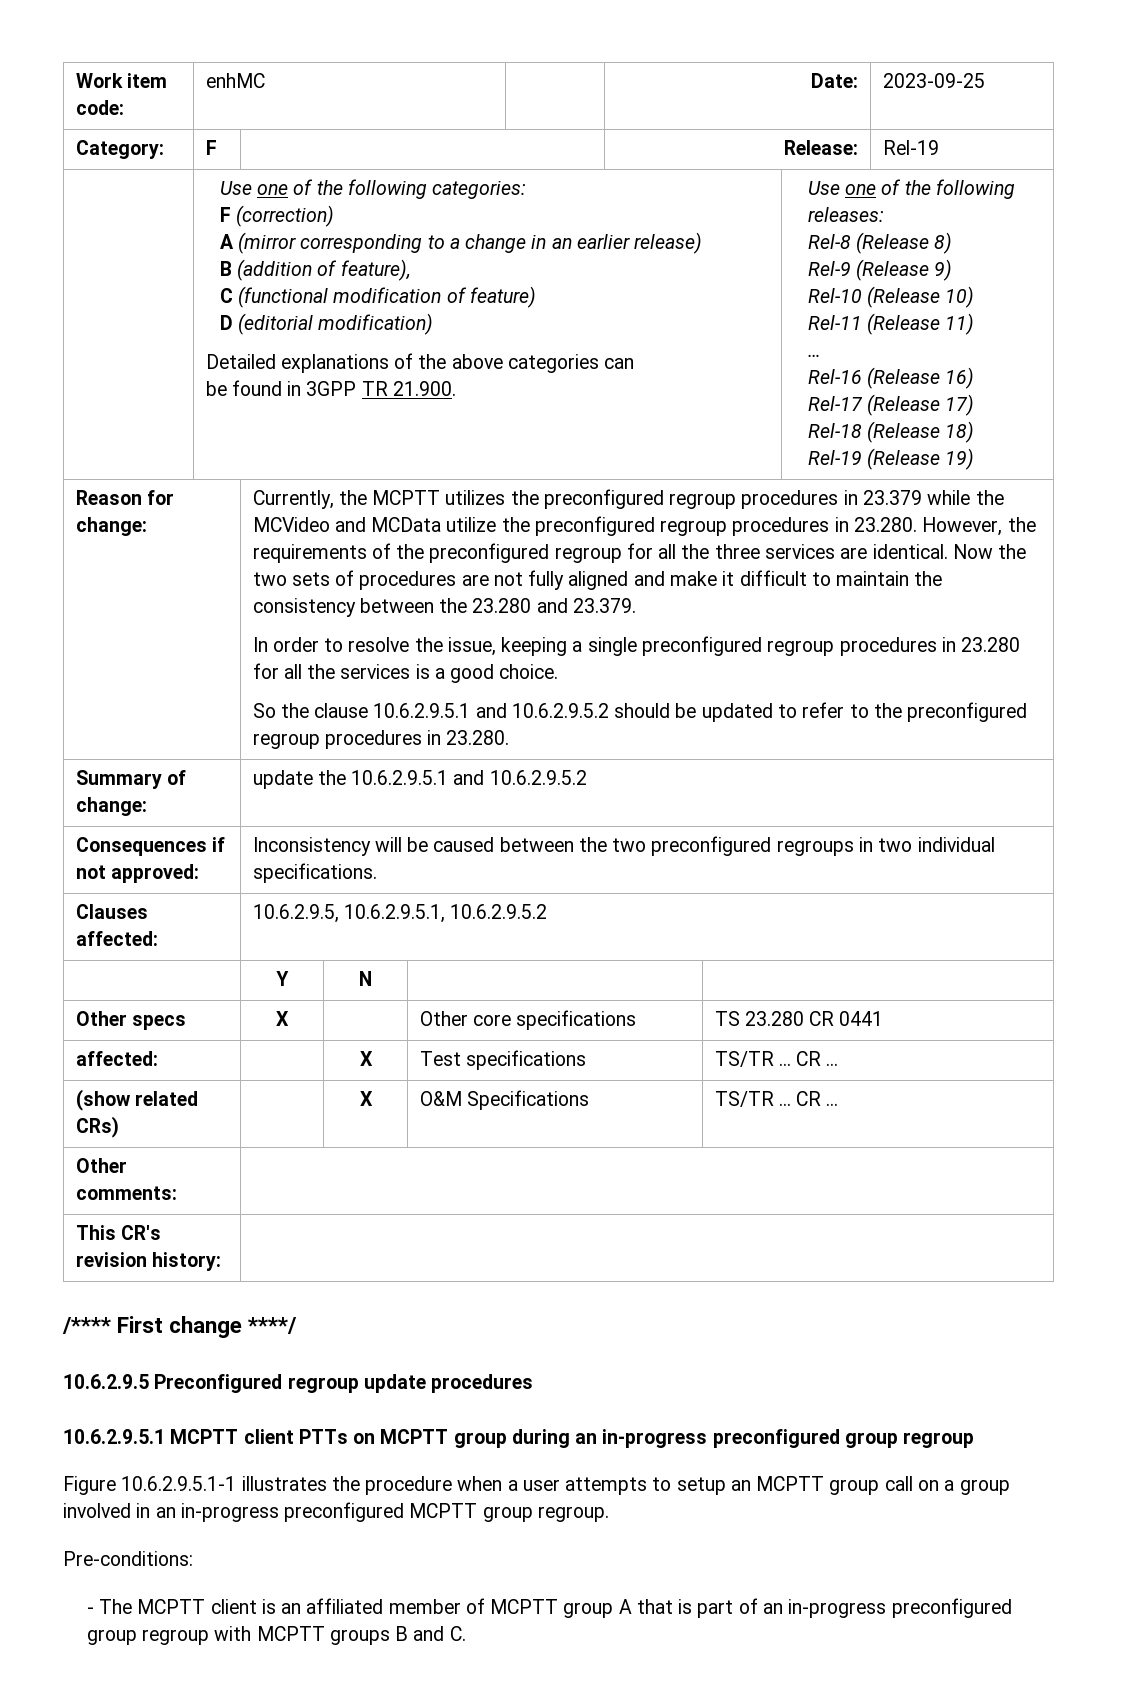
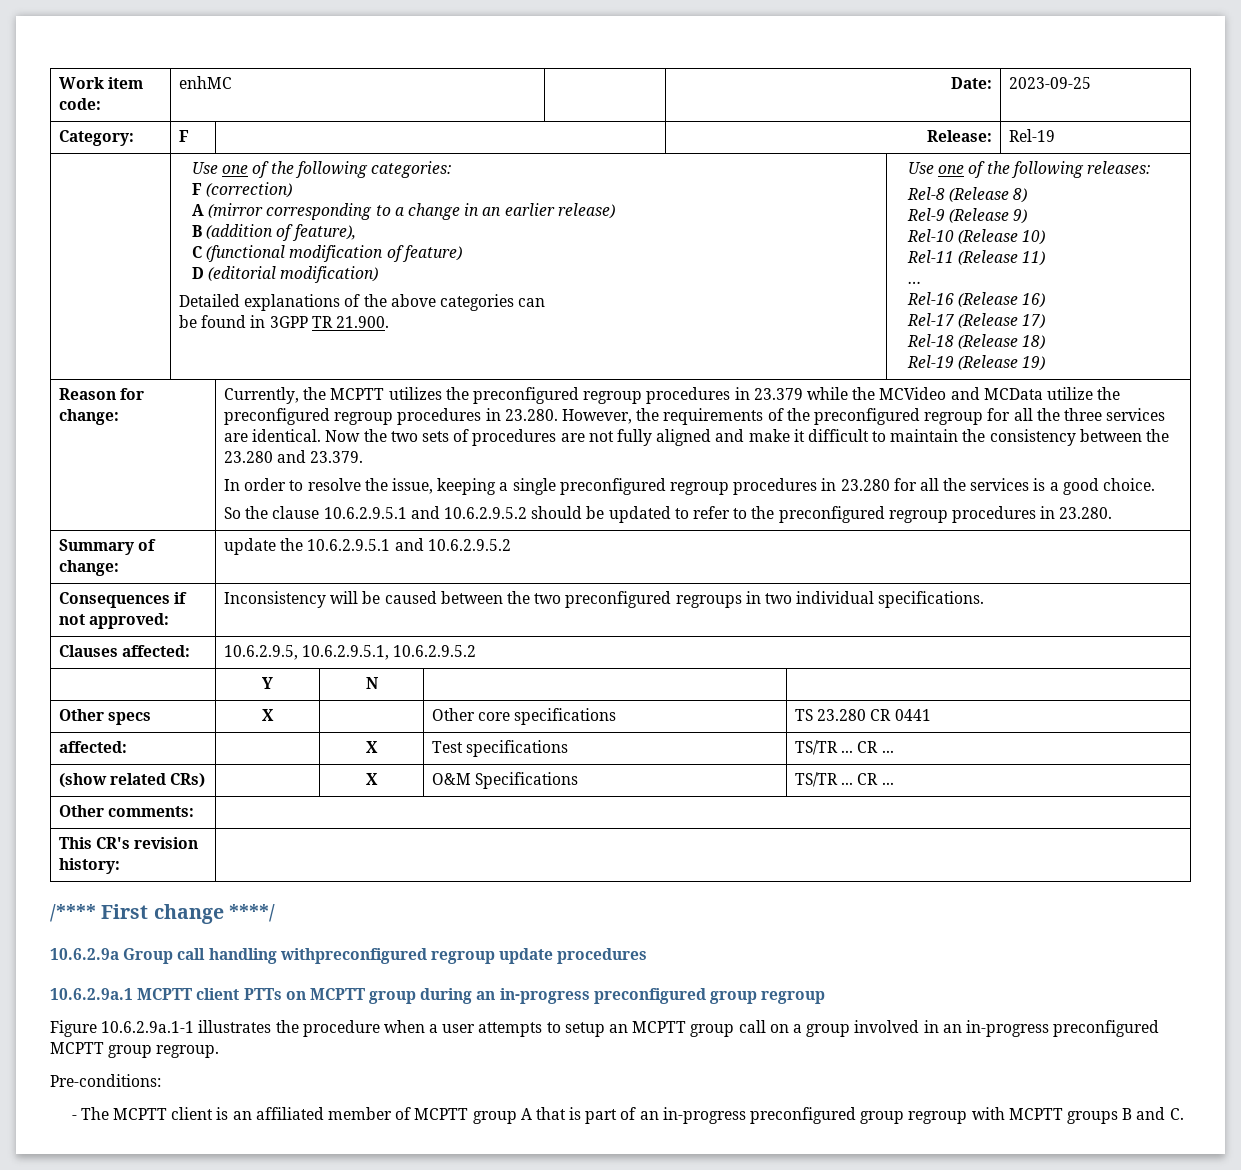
[63,1374,283,1393] 10.6.2.9.5 Preconfigured -> [50,948,427,964] 10.6.2.9a Group call handling withpreconfigured
[63,1429,165,1444] 10.6.2.9.5.1 -> [50,988,133,1000] 10.6.2.9a.1
[121,1476,237,1491] 10.6.2.9.5.1-1 -> [101,1021,195,1033] 10.6.2.9a.1-1

